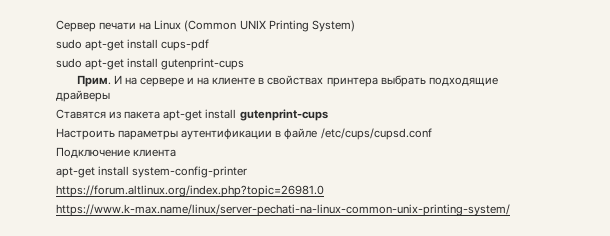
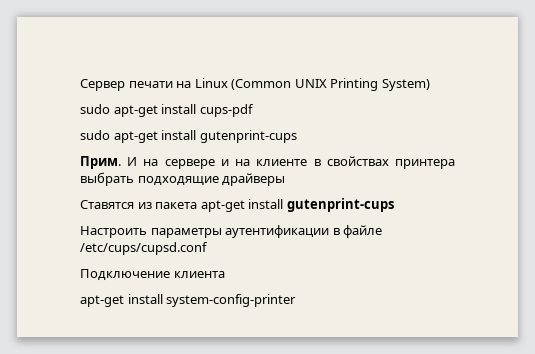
[56,185,324,197] [56,204,510,216] // https://forum.altlinux.org/index.php?topic=26981.0 // https://www.k-max.name/linux/server-pechati-na-linux-common-unix-printing-system/ -> (297, 300) none

